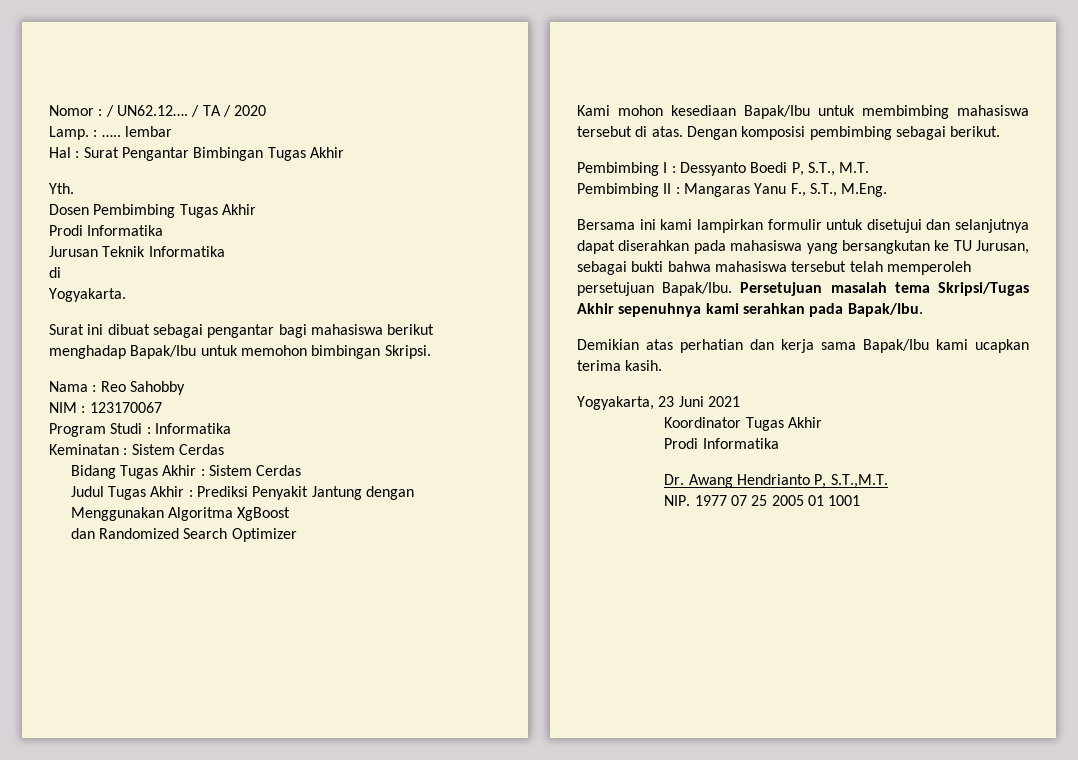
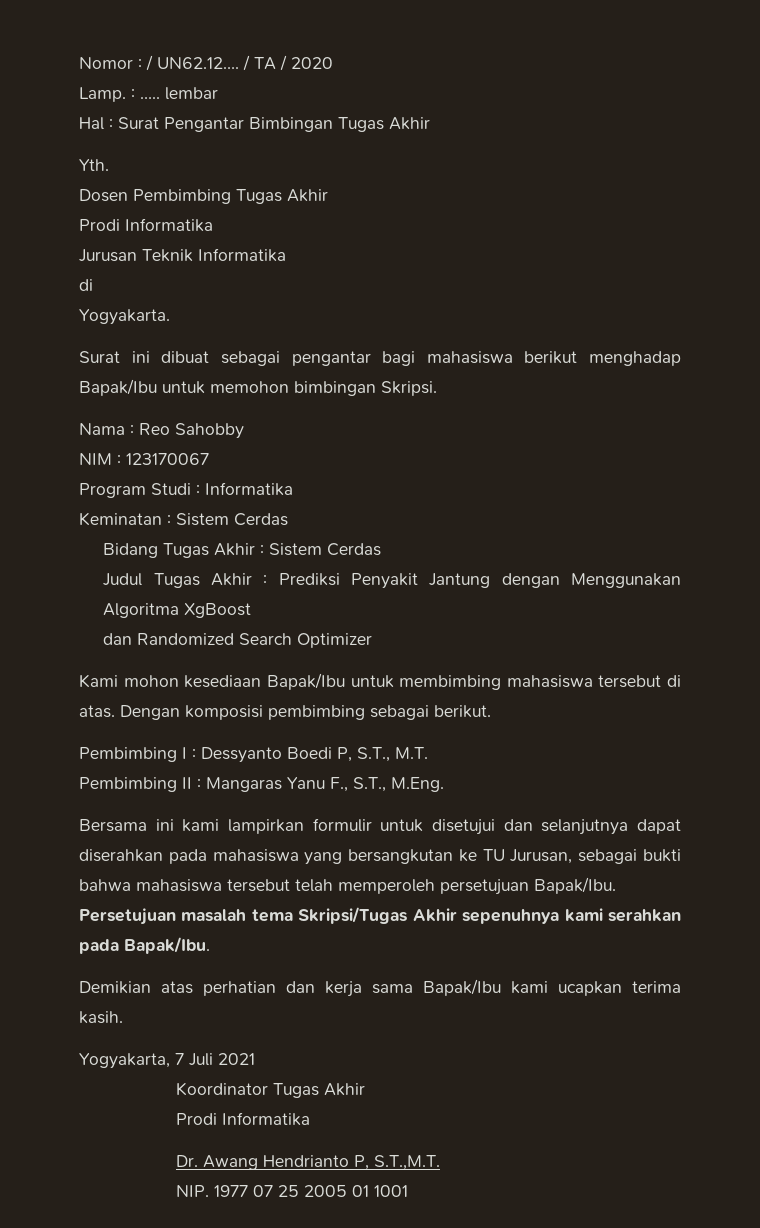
[658,396,704,407] 23 Juni -> [175,1053,213,1066] 7 Juli

